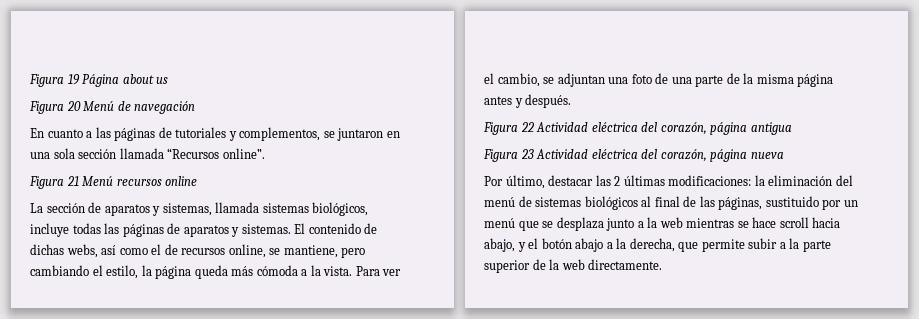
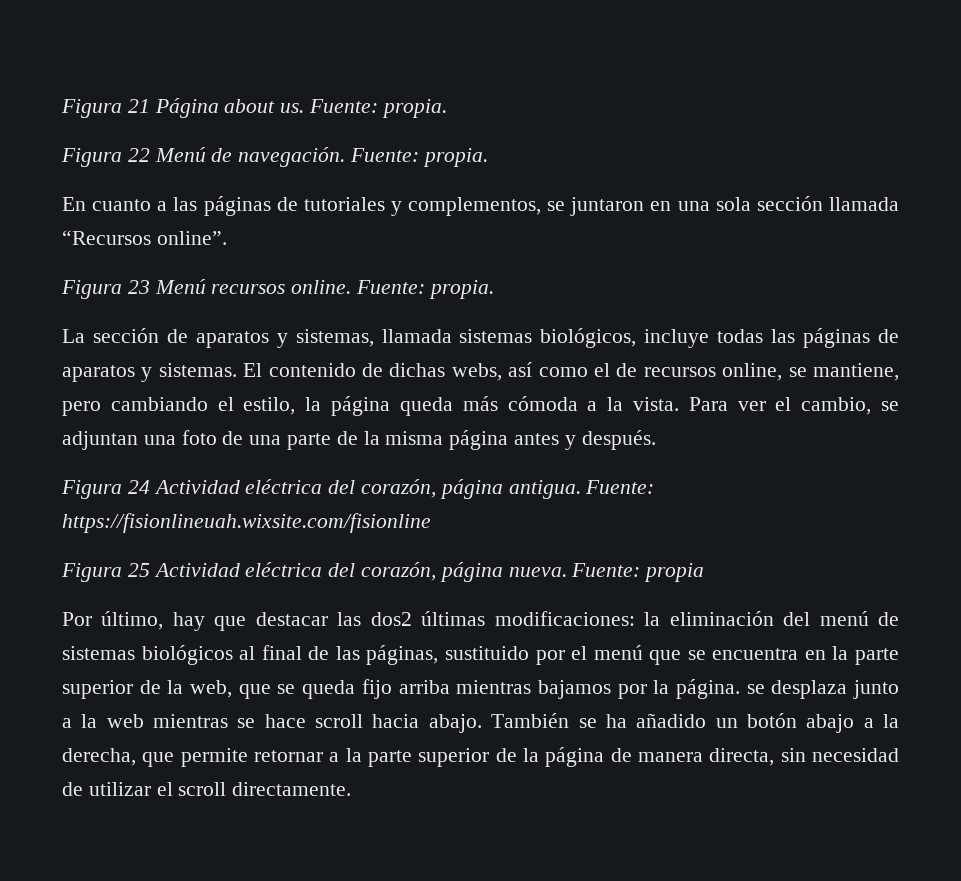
[29,74,80,87] Figura 19 -> [61,99,150,118] Figura 21
[156,77,169,84] [29,101,81,114] us // Figura 20 -> [280,99,447,118] [61,148,150,167] us. Fuente: propia. // Figura 22
[134,101,196,114] navegación -> [238,147,488,167] navegación. Fuente: propia.
[66,176,79,186] 21 -> [127,280,150,294] 23
[165,176,198,186] online -> [291,280,494,299] online. Fuente: propia.
[520,122,792,135] [483,149,784,162] 22 Actividad eléctrica del corazón, página antigua // Figura 23 Actividad eléctrica del corazón, página nueva -> [127,479,655,499] [62,513,431,533] [61,562,705,582] 24 Actividad eléctrica del corazón, página antigua. Fuente: https://fisionlineuah.wixsite.com/fisionline // Figura 25 Actividad eléctrica del corazón, página nueva. Fuente: propia
(545, 182) none -> [172,612,247,631] hay que
[614,176,621,186] 2 -> [370,612,412,626] dos2
[843,200,858,207] un -> [571,646,588,660] el
(554, 224) none -> [712,646,899,665] [62,679,765,699] encuentra en la parte superior de la web, que se queda fijo arriba mientras bajamos por la página. se
[484,238,539,252] abajo, y el -> [428,713,738,733] abajo. También se ha añadido un
[748,238,778,249] subir -> [254,750,323,762] retornar
[561,259,585,270] web -> [545,747,900,767] [62,782,227,796] página de manera directa, sin necesidad de utilizar el scroll

